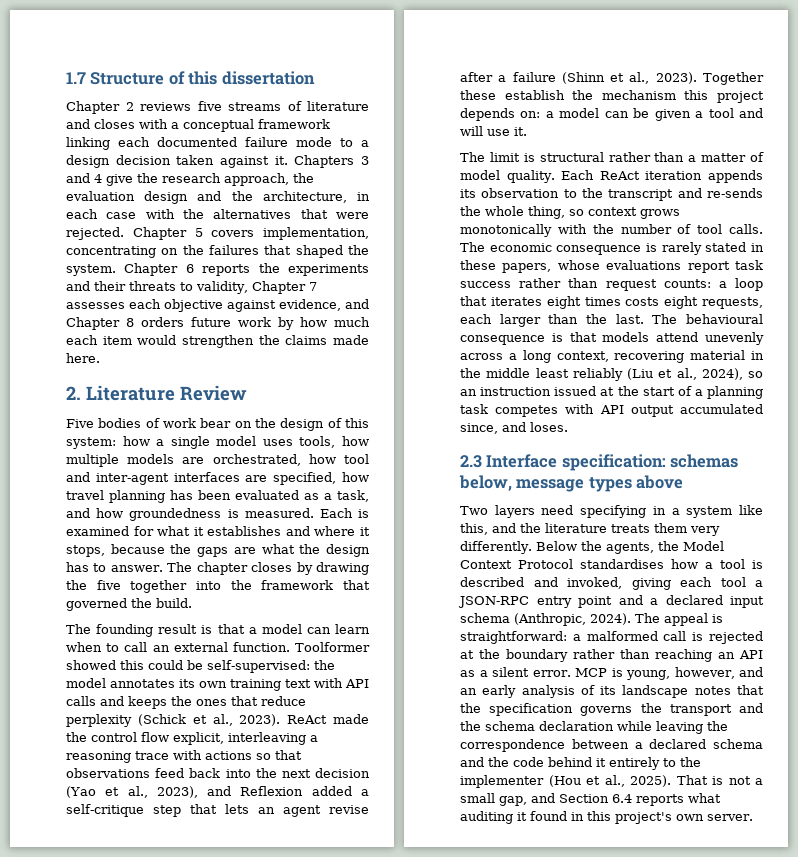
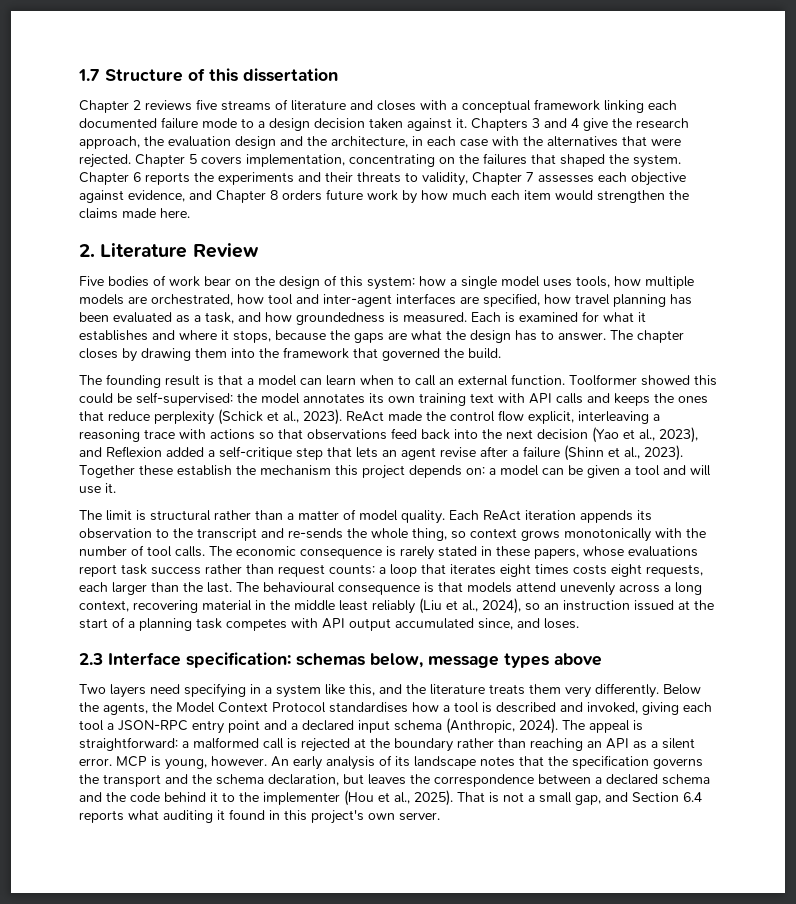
[66,580,188,593] the five together -> [195,348,227,358] them
[674,667,763,679] [460,688,477,695] however, and an -> [211,756,289,767] however. An
[539,721,703,734] declaration while leaving -> [268,774,406,786] declaration, but leaves
[609,757,660,770] entirely -> (218, 797) none

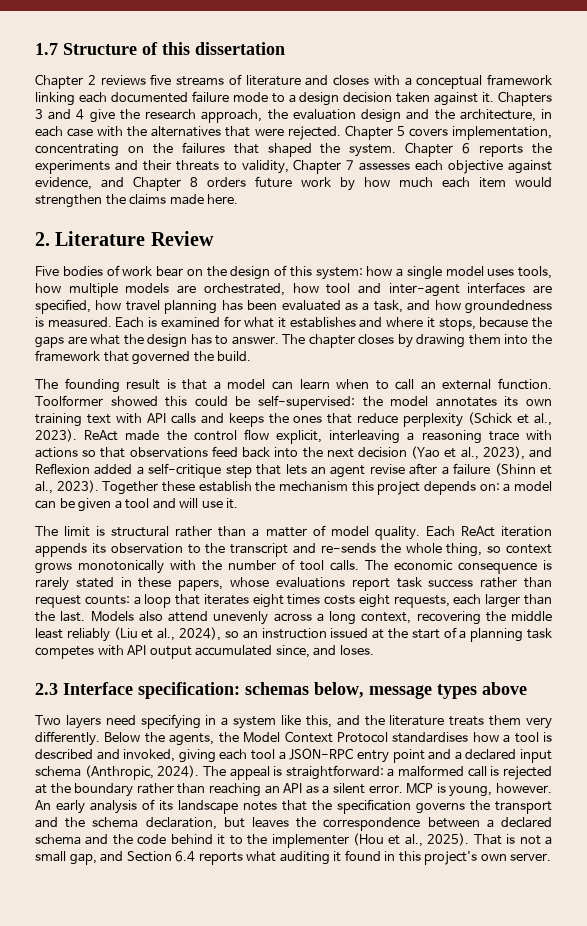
[236,582,512,595] The behavioural consequence is that models -> [90,611,163,622] Models also
[202,600,266,611] material in -> (481, 618) none

